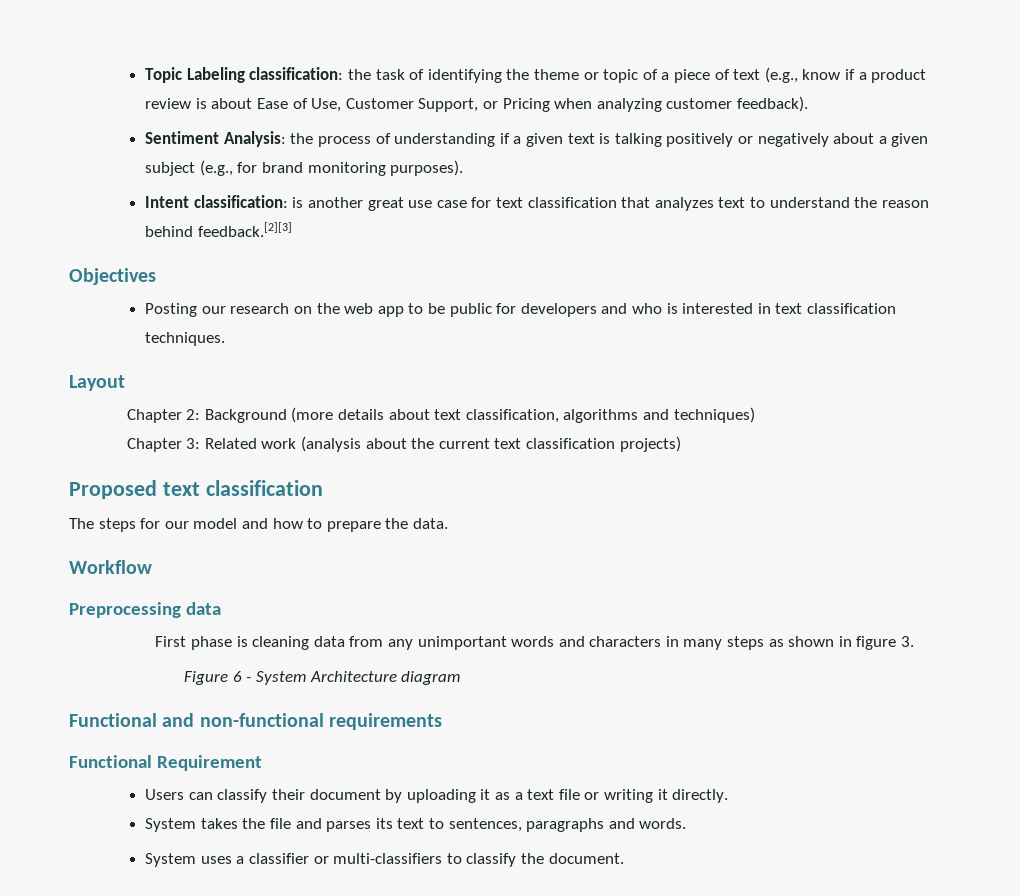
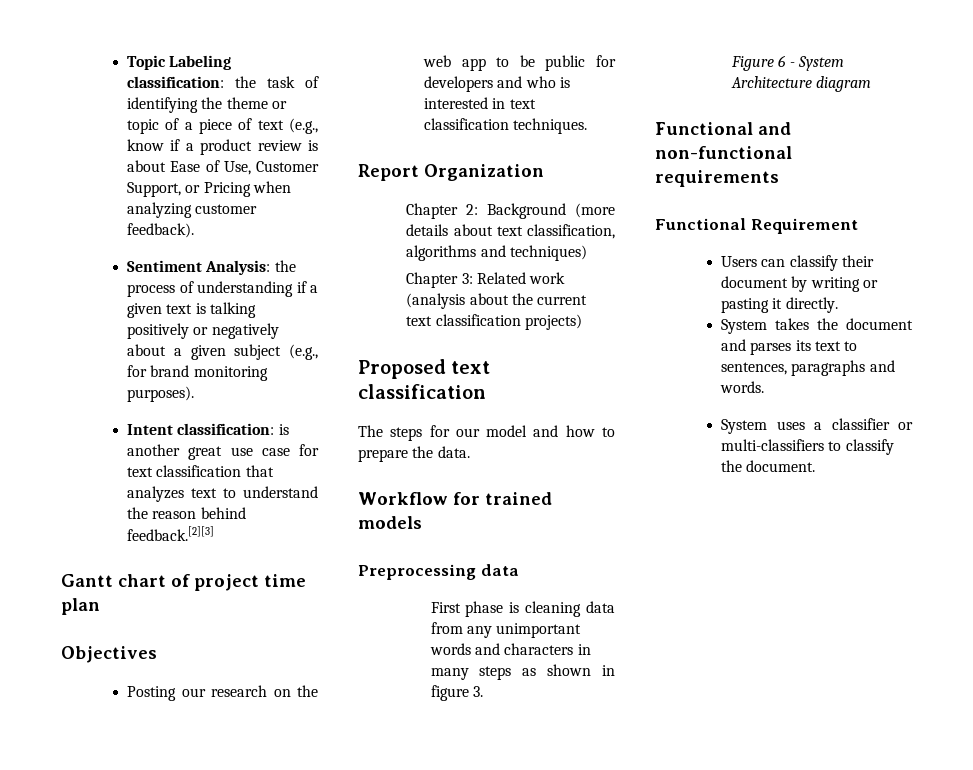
(292, 229) none -> [61,574,306,591] [61,598,100,615] // Gantt chart of project time plan
[69,375,125,391] Layout -> [358,164,544,181] Report Organization
(152, 567) none -> [452,492,552,505] [358,516,422,529] for trained models
[406,789,653,803] uploading it as a text file or writing -> [810,277,878,292] [721,298,770,313] writing or pasting
[270,818,292,829] file -> [846,318,913,330] document

